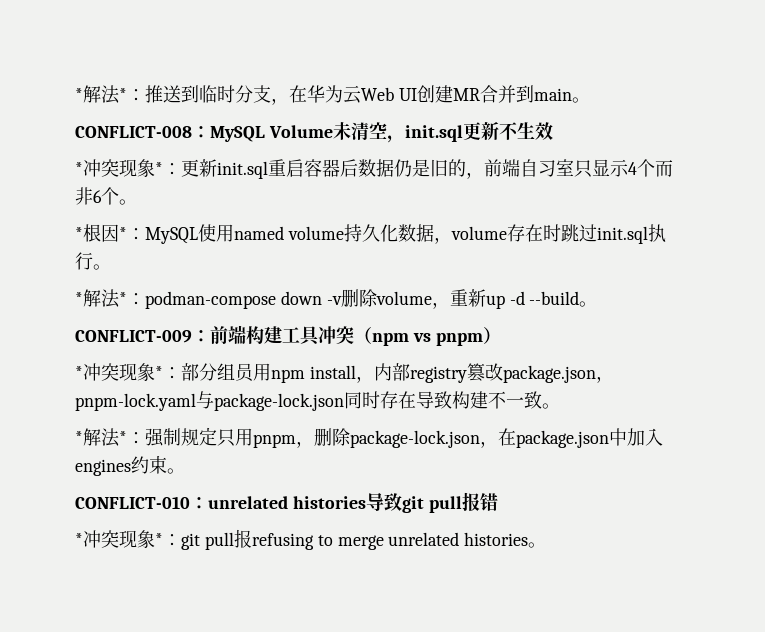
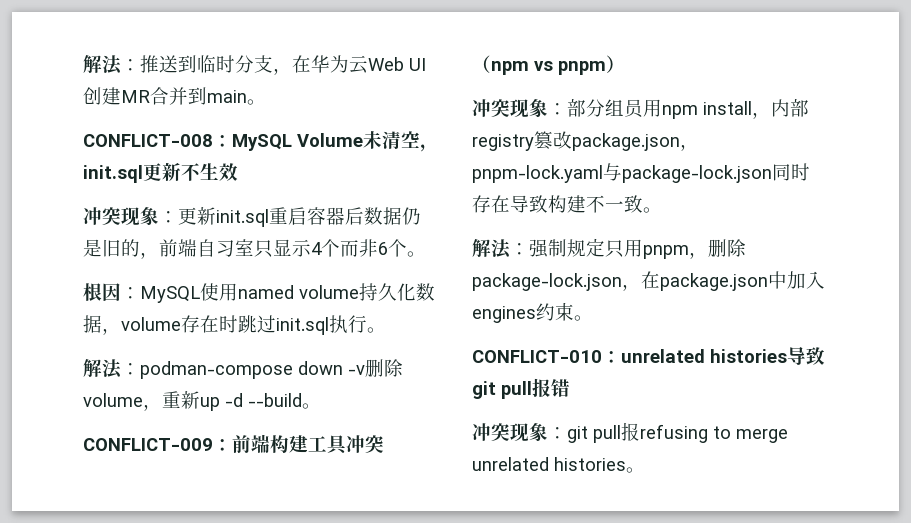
[75,85,127,104] *解法* -> [83,55,122,75] 解法
[75,159,163,177] *冲突现象* -> [83,207,159,226] 冲突现象
[75,224,127,242] *根因* -> [83,283,121,301] 根因
[75,289,127,308] *解法* -> [83,359,122,379] 解法
[75,363,163,381] *冲突现象* -> [472,99,548,118] 冲突现象
[75,428,127,447] *解法* -> [472,239,511,259] 解法
[75,530,163,548] *冲突现象* -> [472,423,548,442] 冲突现象

